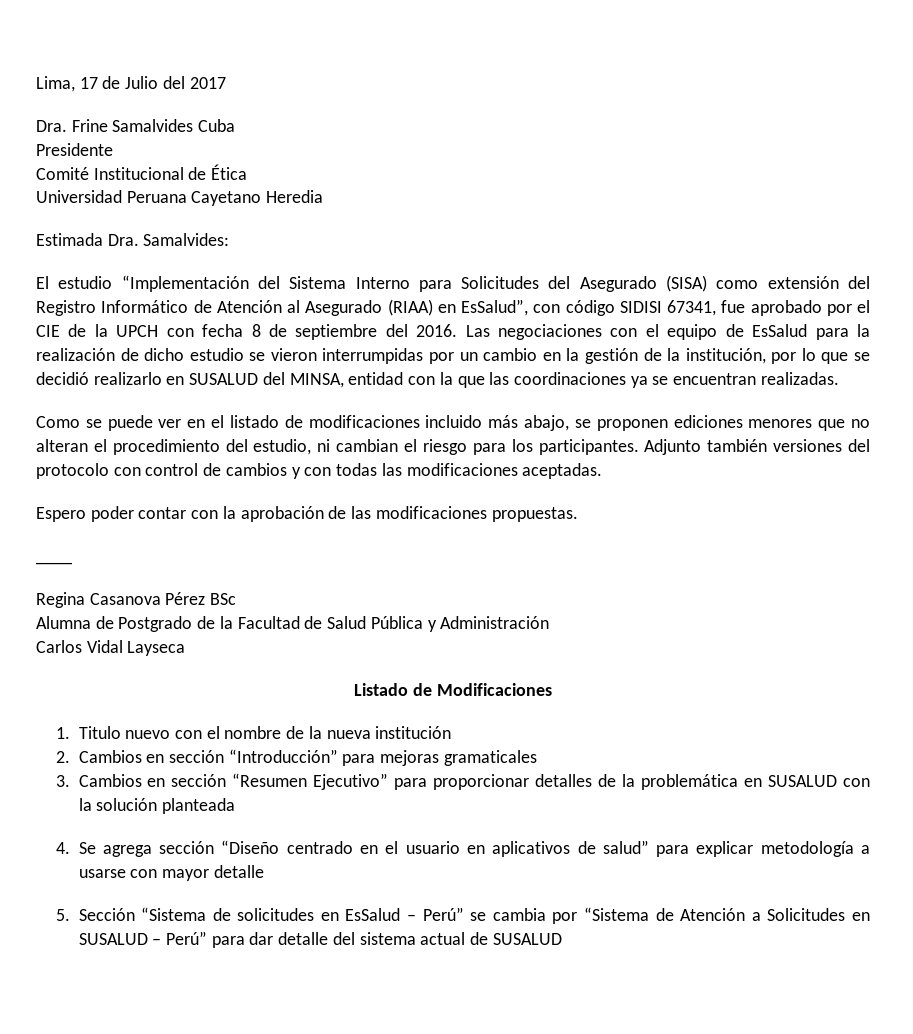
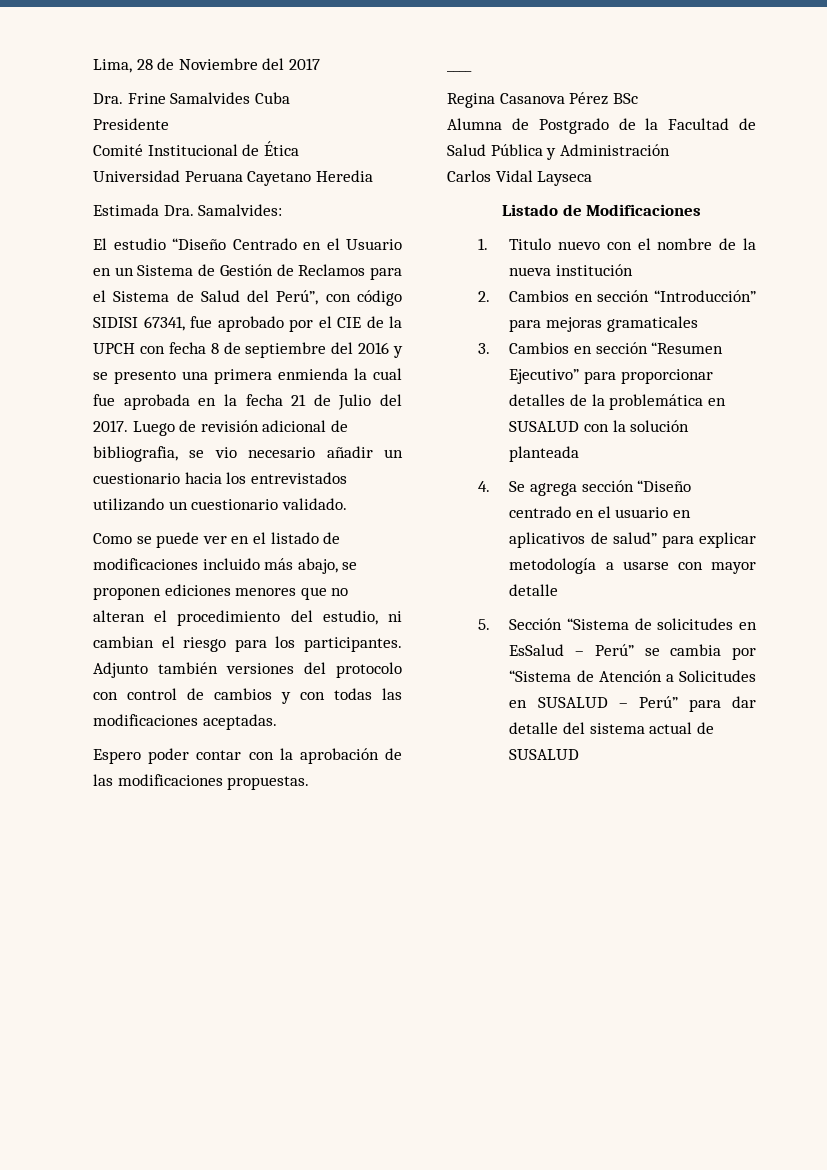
[79,76,159,89] 17 de Julio -> [136,58,258,70] 28 de Noviembre
[121,275,870,292] [36,299,528,316] “Implementación del Sistema Interno para Solicitudes del Asegurado (SISA) como extensión del Registro Informático de Atención al Asegurado (RIAA) en EsSalud”, -> [172,238,402,250] [93,264,402,280] [93,290,319,305] “Diseño Centrado en el Usuario en un Sistema de Gestión de Reclamos para el Sistema de Salud del Perú”,
[416,324,871,340] [36,348,870,364] [36,372,839,388] 2016. Las negociaciones con el equipo de EsSalud para la realización de dicho estudio se vieron interrumpidas por un cambio en la gestión de la institución, por lo que se decidió realizarlo en SUSALUD del MINSA, entidad con la que las coordinaciones ya se encuentran realizadas. -> [358,342,403,358] [93,368,402,384] [93,394,402,410] [93,420,348,436] [93,446,403,462] [93,472,347,484] [93,498,347,511] 2016 y se presento una primera enmienda la cual fue aprobada en la fecha 21 de Julio del 2017. Luego de revisión adicional de bibliografia, se vio necesario añadir un cuestionario hacia los entrevistados utilizando un cuestionario validado.

